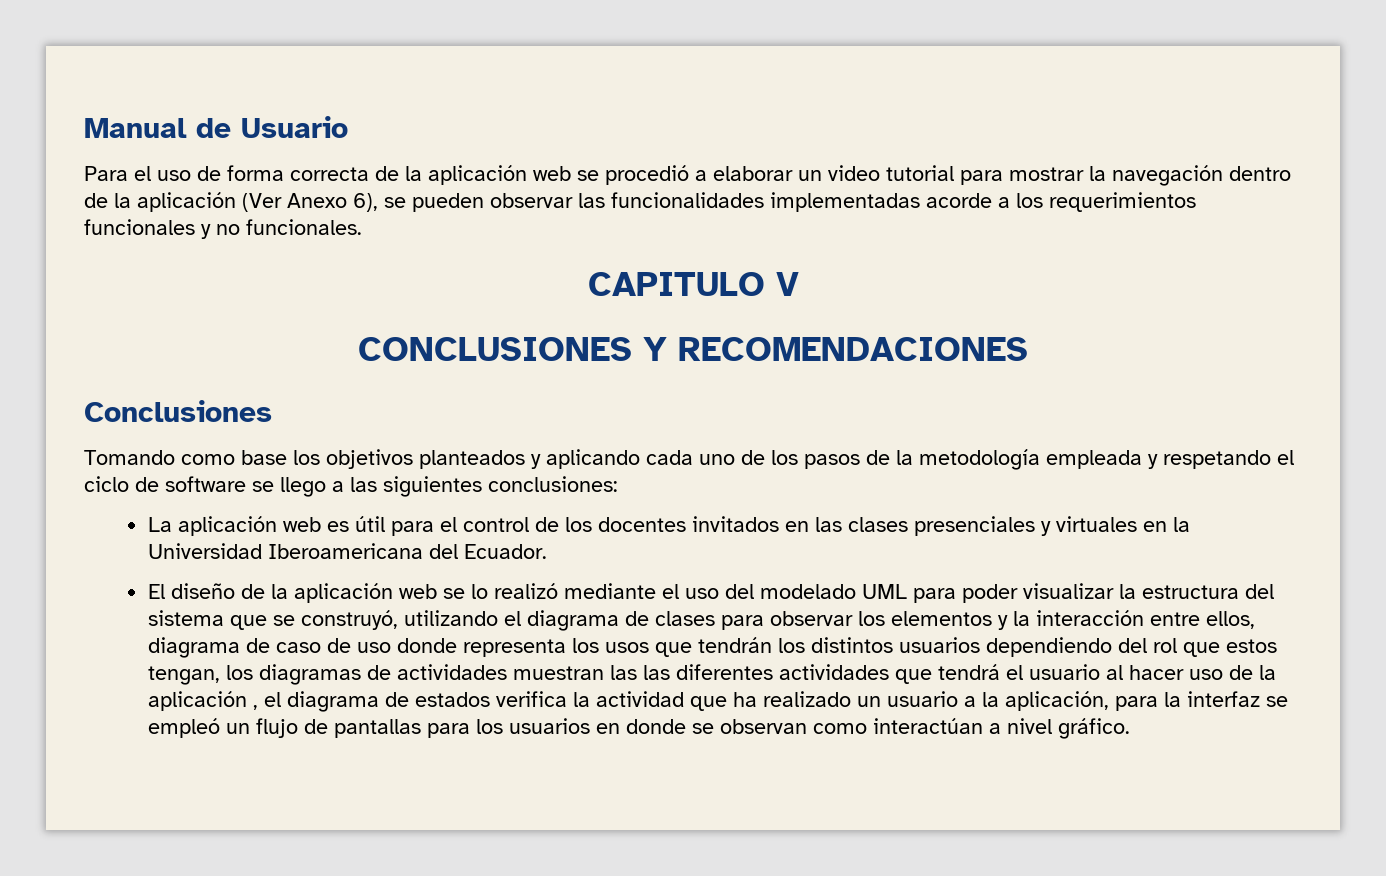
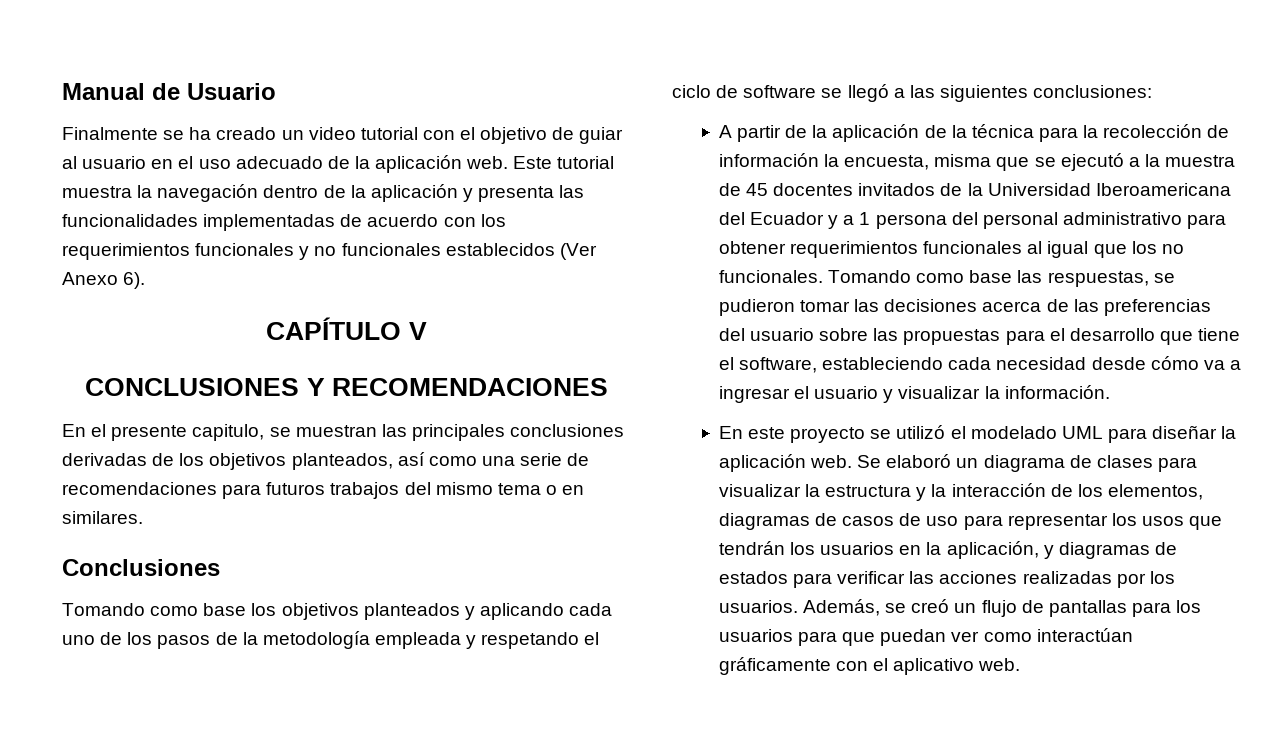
[84,165,1084,185] Para el uso de forma correcta de la aplicación web se procedió a elaborar un video tutorial para mostrar -> [62,127,624,144] [62,155,615,173] [62,186,132,198] Finalmente se ha creado un video tutorial con el objetivo de guiar al usuario en el uso adecuado de la aplicación web. Este tutorial muestra
[242,192,1010,212] (Ver Anexo 6), se pueden observar las funcionalidades implementadas acorde a -> [462,185,585,202] [62,214,476,231] y presenta las funcionalidades implementadas de acuerdo con
[246,219,362,235] [587,272,799,296] [358,337,1028,361] funcionales. // CAPITULO V // CONCLUSIONES Y RECOMENDACIONES -> [341,243,597,260] [62,272,146,289] [266,317,427,340] [85,378,608,396] [62,424,625,441] [62,452,590,470] [62,482,585,499] [62,511,143,524] funcionales establecidos (Ver Anexo 6). // CAPÍTULO V // CONCLUSIONES Y RECOMENDACIONES // En el presente capitulo, se muestran las principales conclusiones derivadas de los objetivos planteados, así como una serie de recomendaciones para futuros trabajos del mismo tema o en similares.
[280,477,326,497] llego -> [847,84,889,102] llegó
[147,516,1190,536] [147,543,547,559] [147,583,1274,603] [147,610,1255,631] [147,637,566,658] La aplicación web es útil para el control de los docentes invitados en las clases presenciales y virtuales en la Universidad Iberoamericana del Ecuador. // El diseño de la aplicación web se lo realizó mediante el uso del modelado UML para poder visualizar la estructura del sistema que se construyó, utilizando el diagrama de clases para observar los elementos y la interacción entre ellos, diagrama de caso de uso donde representa -> [718,124,1230,142] [718,153,1236,171] [718,183,1231,196] [718,212,1227,229] [718,241,1184,258] [718,270,1175,287] [718,299,1211,316] [718,328,1241,345] [718,356,1241,373] [718,385,1110,403] [718,425,1237,443] [718,454,1197,472] [718,483,1203,501] [718,513,1108,530] A partir de la aplicación de la técnica para la recolección de información la encuesta, misma que se ejecutó a la muestra de 45 docentes invitados de la Universidad Iberoamericana del Ecuador y a 1 persona del personal administrativo para obtener requerimientos funcionales al igual que los no funcionales. Tomando como base las respuestas, se pudieron tomar las decisiones acerca de las preferencias del usuario sobre las propuestas para el desarrollo que tiene el software, estableciendo cada necesidad desde cómo va a ingresar el usuario y visualizar la información. // En este proyecto se utilizó el modelado UML para diseñar la aplicación web. Se elaboró un diagrama de clases para visualizar la estructura y la interacción de los elementos, diagramas de casos de uso para representar
[810,637,1277,657] [147,664,1276,685] [147,691,1288,712] [147,718,220,738] distintos usuarios dependiendo del rol que estos tengan, los diagramas de actividades muestran las las diferentes actividades que tendrá el usuario al hacer uso de la aplicación , el diagrama de estados verifica la actividad que ha realizado un usuario a la aplicación, para la interfaz se empleó -> [820,541,1177,559] [718,571,1175,588] [718,599,950,616] usuarios en la aplicación, y diagramas de estados para verificar las acciones realizadas por los usuarios. Además, se creó
[595,718,1130,739] en donde se observan como interactúan a nivel gráfico. -> [798,628,1133,646] [718,657,1021,675] para que puedan ver como interactúan gráficamente con el aplicativo web.

